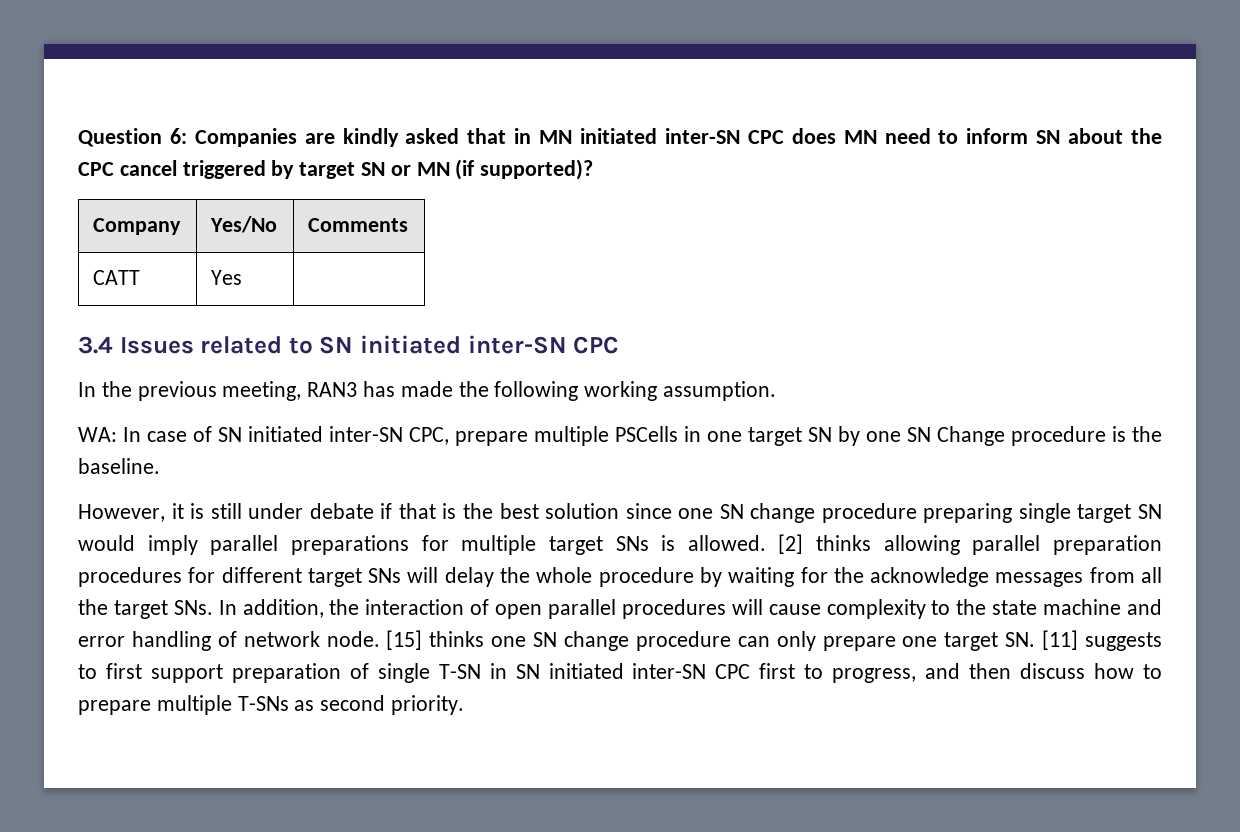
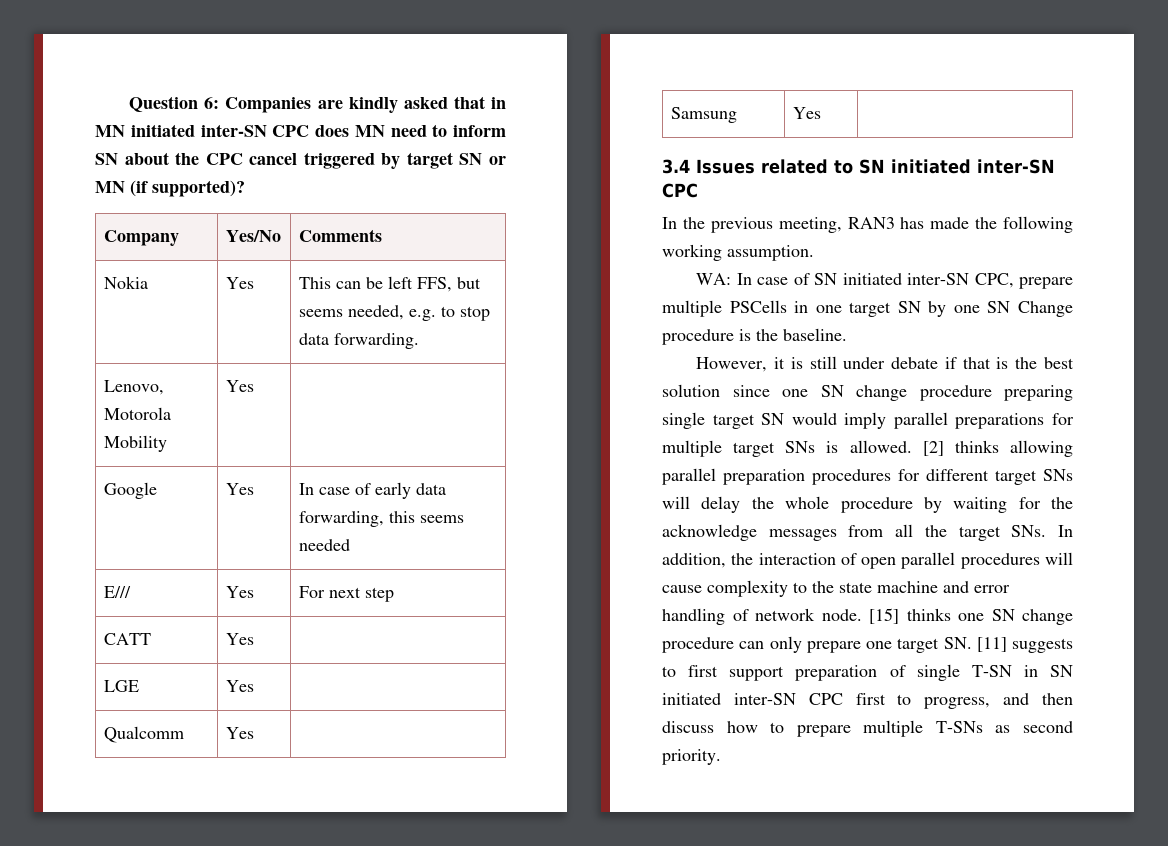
[93,270,141,285] CATT -> [103,276,148,289] [225,277,254,289] [298,276,481,292] [298,305,490,321] [298,333,419,349] [103,380,164,395] [103,407,171,420] [103,435,167,452] [225,380,254,392] [103,482,157,499] [225,483,254,495] [298,482,446,499] [298,511,464,527] [298,539,350,551] [103,586,131,598] [225,586,254,598] [298,586,394,602] [103,633,151,645] [225,633,254,645] [103,680,139,692] [225,680,254,692] [103,726,184,743] [225,727,254,739] [670,107,737,123] Nokia | Yes | This can be left FFS, but seems needed, e.g. to stop data forwarding. // Lenovo, Motorola Mobility | Yes | // Google | Yes | In case of early data forwarding, this seems needed // E/// | Yes | For next step // CATT | Yes | // LGE | Yes | // Qualcomm | Yes | // Samsung

